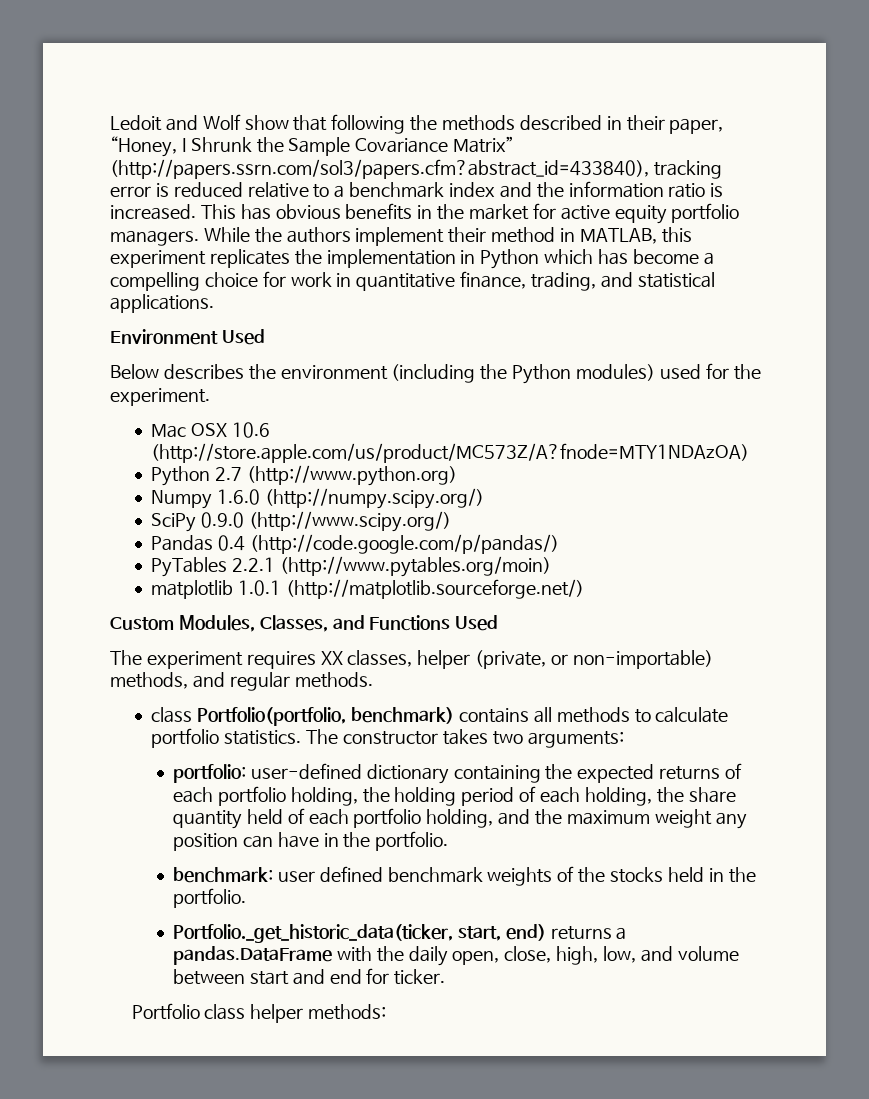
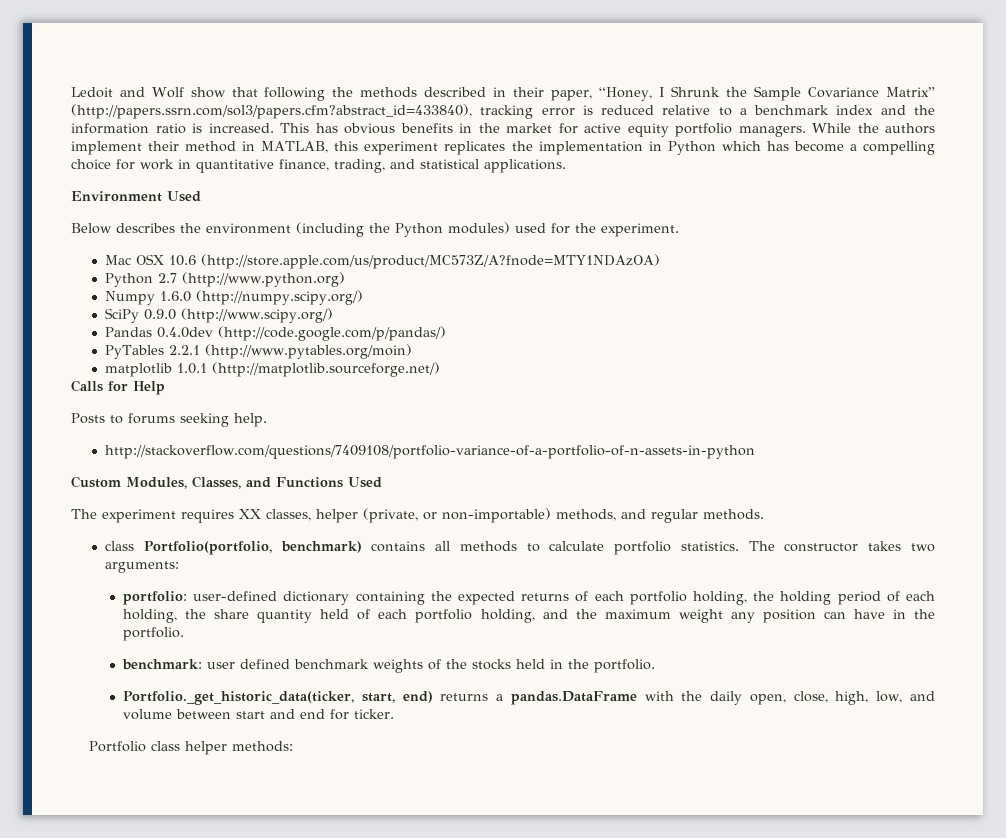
[218,535,246,551] 0.4 -> [157,327,214,338] 0.4.0dev
(585, 589) none -> [71,380,165,395] [71,413,267,427] [105,445,756,459] // Calls for Help // Posts to forums seeking help. // http://stackoverflow.com/questions/7409108/portfolio-variance-of-a-portfolio-of-n-assets-in-python

